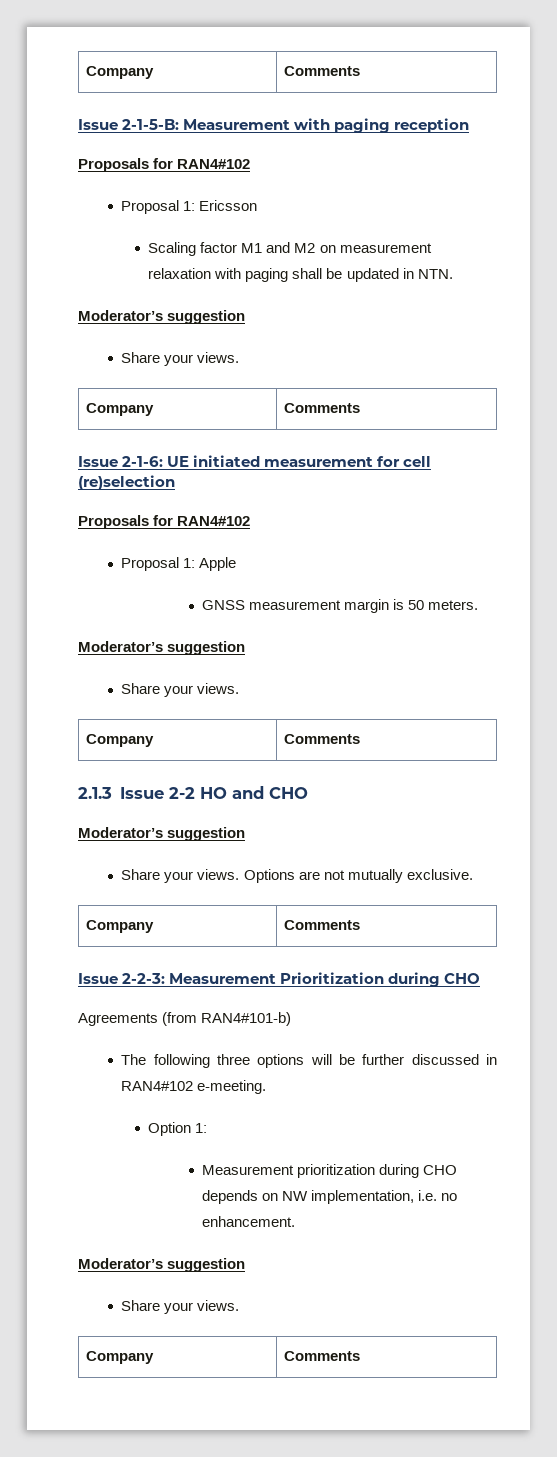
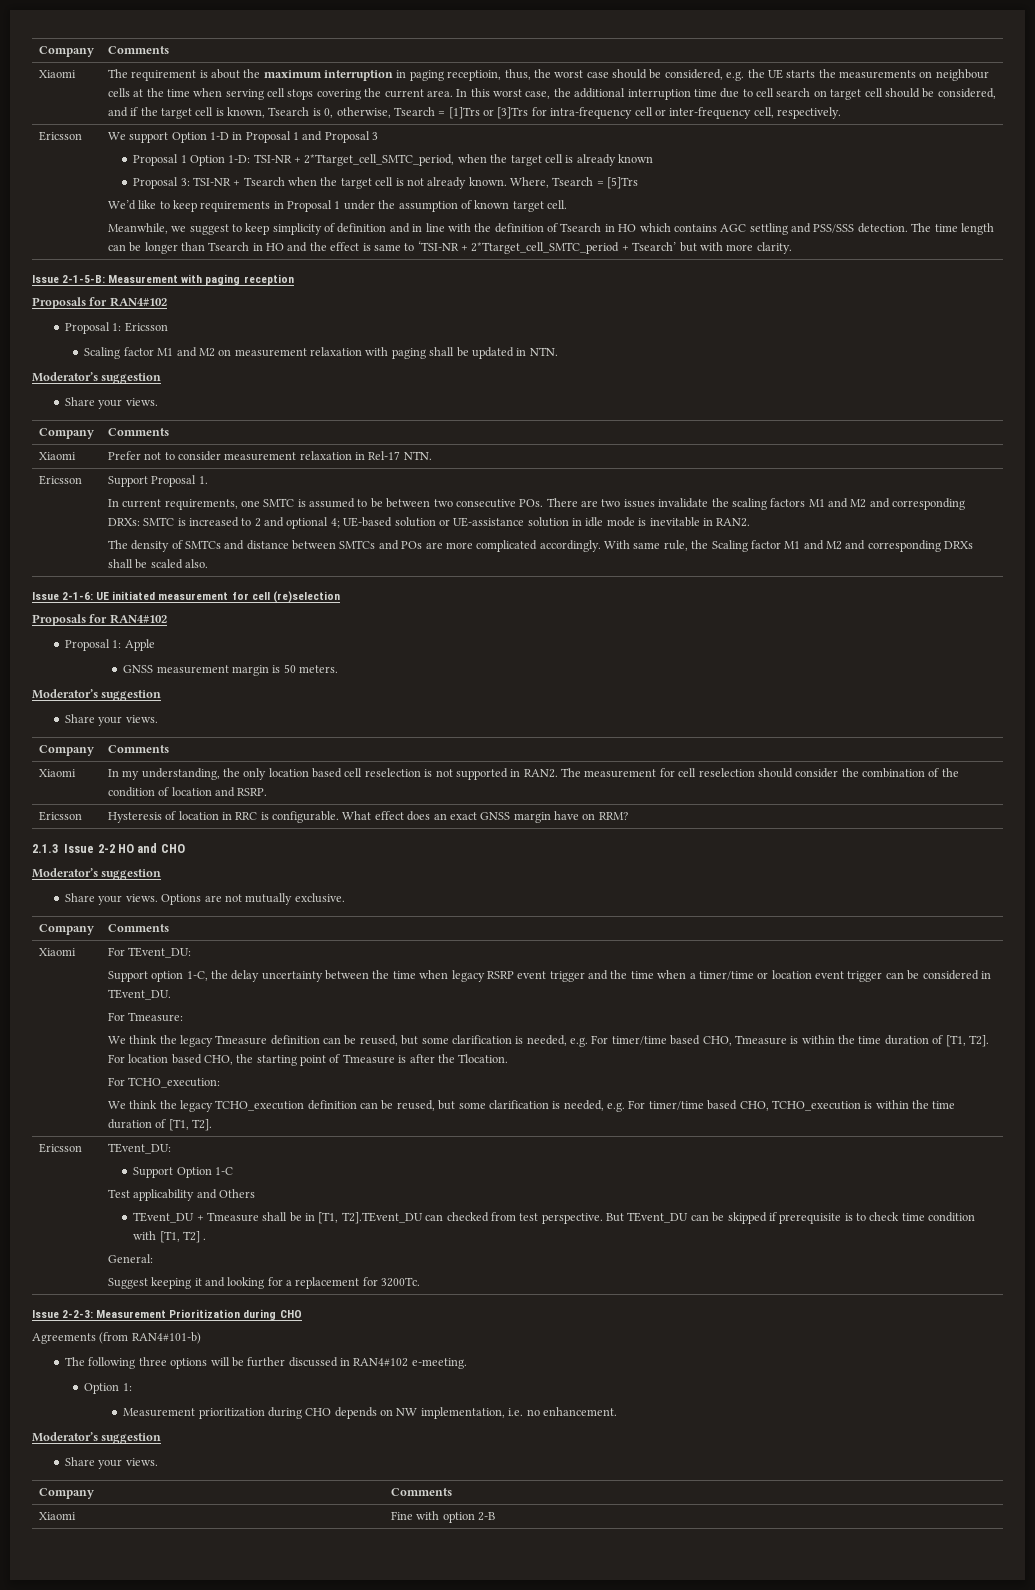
[85,66,154,79] [283,66,360,76] Company | Comments -> [38,46,94,57] [107,46,169,54] [38,70,76,78] [107,69,989,81] [107,88,996,100] [107,107,842,119] [38,131,82,141] [107,131,379,143] [133,154,654,166] [133,177,639,189] [107,200,568,212] [107,223,994,235] [107,241,792,254] Company | Comments // Xiaomi | The requirement is about the maximum interruption in paging receptioin, thus, the worst case should be considered, e.g. the UE starts the measurements on neighbour cells at the time when serving cell stops covering the current area. In this worst case, the additional interruption time due to cell search on target cell should be considered, and if the target cell is known, Tsearch is 0, otherwise, Tsearch = [1]Trs or [3]Trs for intra-frequency cell or inter-frequency cell, respectively. // Ericsson | We support Option 1-D in Proposal 1 and Proposal 3 // Proposal 1 Option 1-D: TSI-NR + 2*Ttarget_cell_SMTC_period, when the target cell is already known // Proposal 3: TSI-NR + Tsearch when the target cell is not already known. Where, Tsearch = [5]Trs // We’d like to keep requirements in Proposal 1 under the assumption of known target cell. // Meanwhile, we suggest to keep simplicity of definition and in line with the definition of Tsearch in HO which contains AGC settling and PSS/SSS detection. The time length can be longer than Tsearch in HO and the effect is same to ‘TSI-NR + 2*Ttarget_cell_SMTC_period + Tsearch’ but with more clarity.
(360, 408) none -> [38,452,76,460] [107,451,432,461] [38,475,82,485] [107,475,208,487] [107,498,966,510] [107,517,751,529] [107,540,974,552] [107,559,208,569] // Xiaomi | Prefer not to consider measurement relaxation in Rel-17 NTN. // Ericsson | Support Proposal 1. // In current requirements, one SMTC is assumed to be between two consecutive POs. There are two issues invalidate the scaling factors M1 and M2 and corresponding DRXs: SMTC is increased to 2 and optional 4; UE-based solution or UE-assistance solution in idle mode is inevitable in RAN2. // The density of SMTCs and distance between SMTCs and POs are more complicated accordingly. With same rule, the Scaling factor M1 and M2 and corresponding DRXs shall be scaled also.
(360, 739) none -> [38,769,76,777] [107,768,959,780] [107,787,268,797] [38,811,82,821] [107,811,628,823] // Xiaomi | In my understanding, the only location based cell reselection is not supported in RAN2. The measurement for cell reselection should consider the combination of the condition of location and RSRP. // Ericsson | Hysteresis of location in RRC is configurable. What effect does an exact GNSS margin have on RRM?
(360, 925) none -> [38,948,76,956] [107,947,192,958] [107,970,991,982] [107,989,171,1000] [107,1012,184,1022] [107,1035,989,1047] [107,1054,509,1066] [107,1077,221,1088] [107,1100,956,1112] [107,1119,212,1131] [38,1143,82,1153] [107,1143,171,1154] [133,1167,233,1178] [107,1189,255,1201] [133,1212,976,1224] [133,1231,207,1243] [107,1254,153,1263] [107,1277,421,1289] // Xiaomi | For TEvent_DU: // Support option 1-C, the delay uncertainty between the time when legacy RSRP event trigger and the time when a timer/time or location event trigger can be considered in TEvent_DU. // For Tmeasure: // We think the legacy Tmeasure definition can be reused, but some clarification is needed, e.g. For timer/time based CHO, Tmeasure is within the time duration of [T1, T2]. For location based CHO, the starting point of Tmeasure is after the Tlocation. // For TCHO_execution: // We think the legacy TCHO_execution definition can be reused, but some clarification is needed, e.g. For timer/time based CHO, TCHO_execution is within the time duration of [T1, T2]. // Ericsson | TEvent_DU: // Support Option 1-C // Test applicability and Others // TEvent_DU + Tmeasure shall be in [T1, T2].TEvent_DU can checked from test perspective. But TEvent_DU can be skipped if prerequisite is to check time condition with [T1, T2] . // General: // Suggest keeping it and looking for a replacement for 3200Tc.
(360, 1356) none -> [38,1512,76,1520] [390,1511,495,1523] // Xiaomi | Fine with option 2-B

